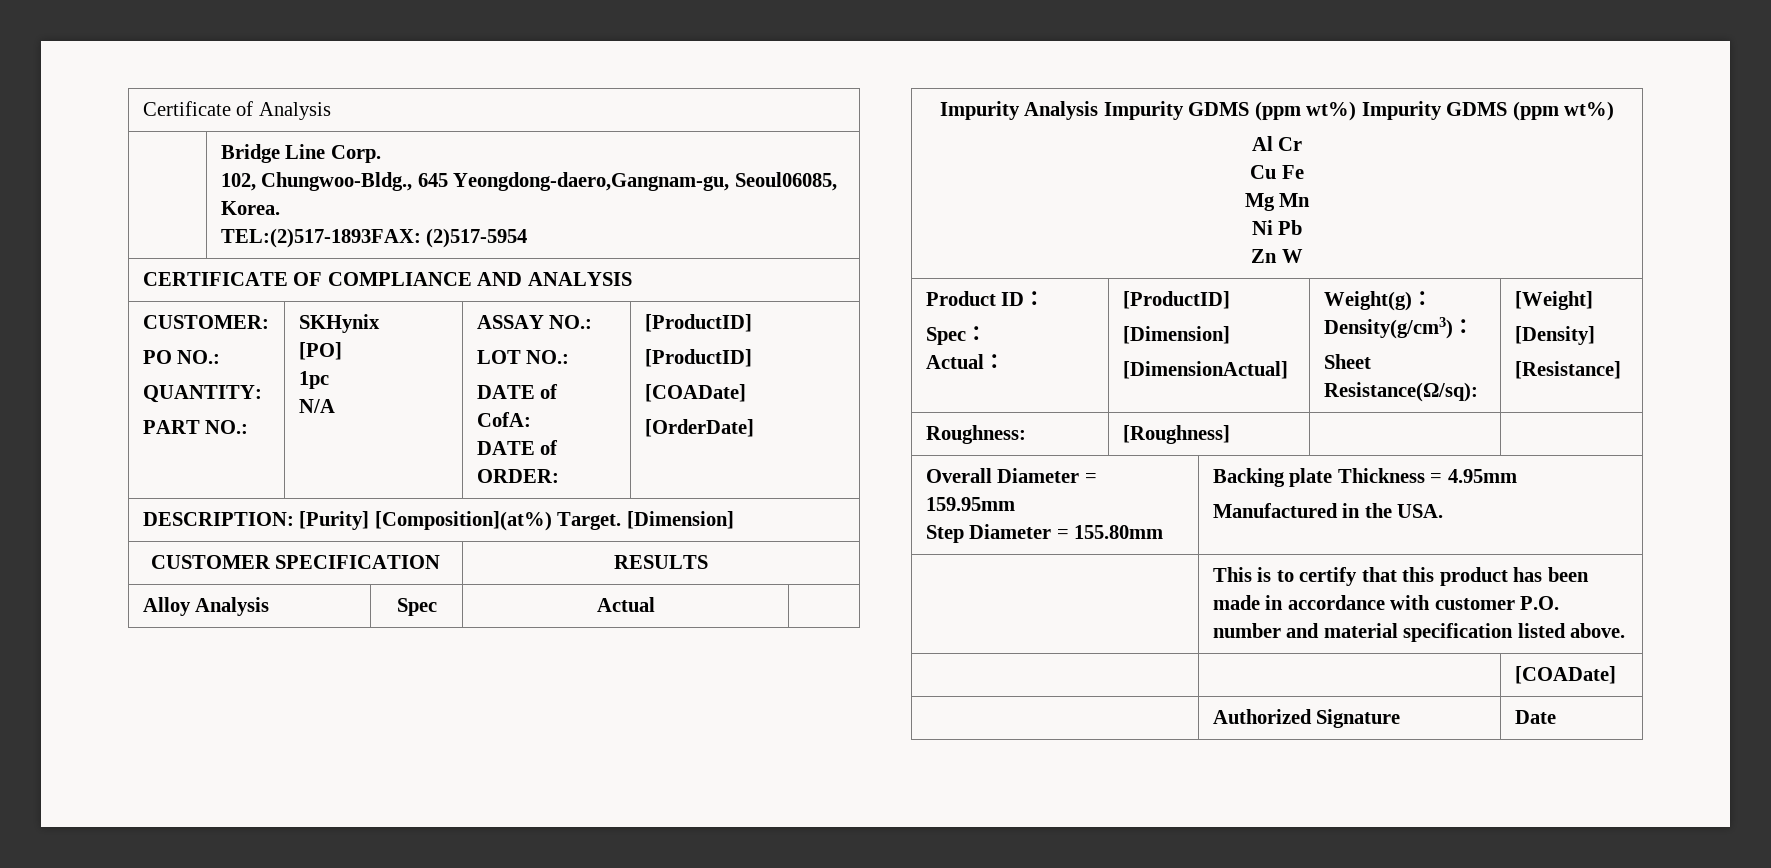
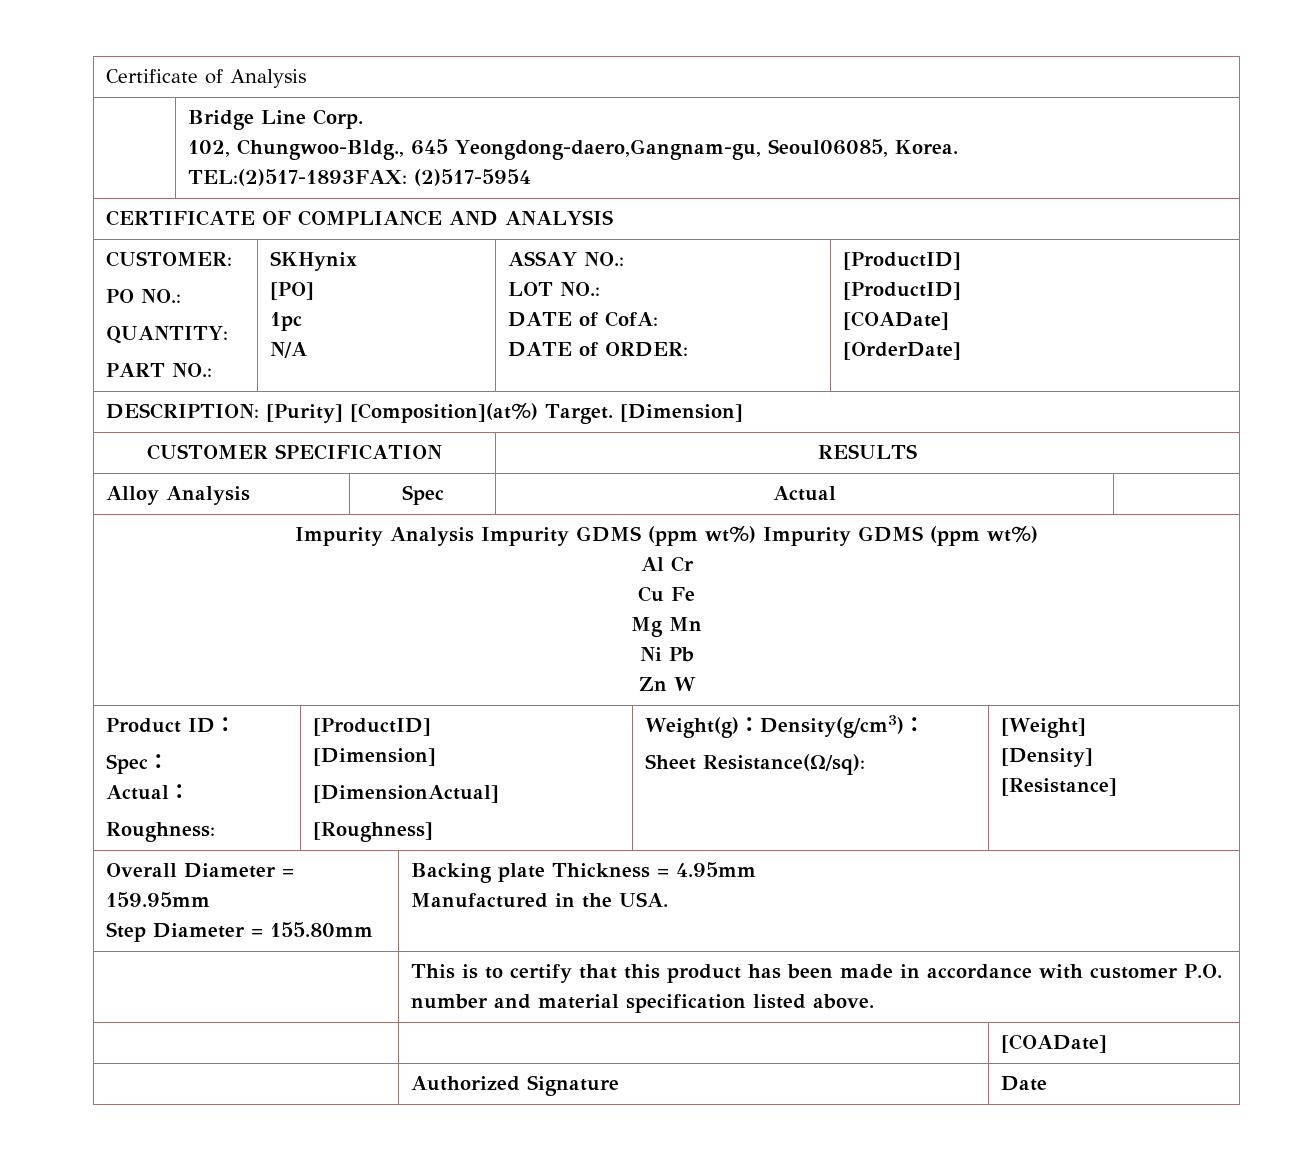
(1005, 361) none -> [106,822,216,842] // Roughness:
(1288, 370) none -> [313,822,434,842] // [Roughness]
[925,425,1026,444] [1122,425,1230,444] // Roughness: | [Roughness] | | -> (1118, 787) none

